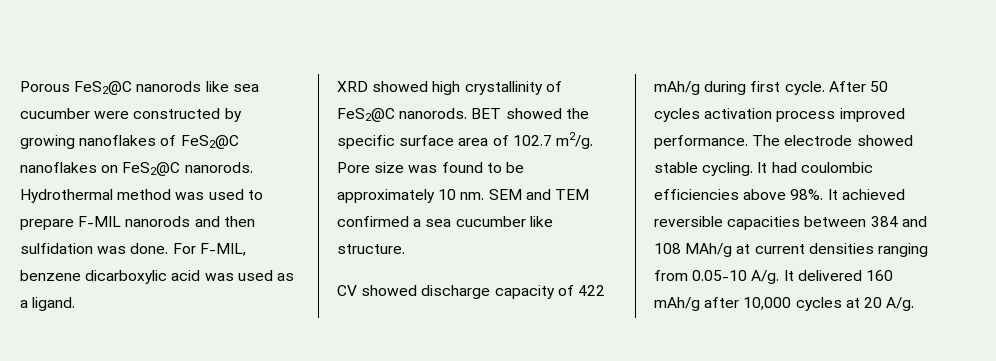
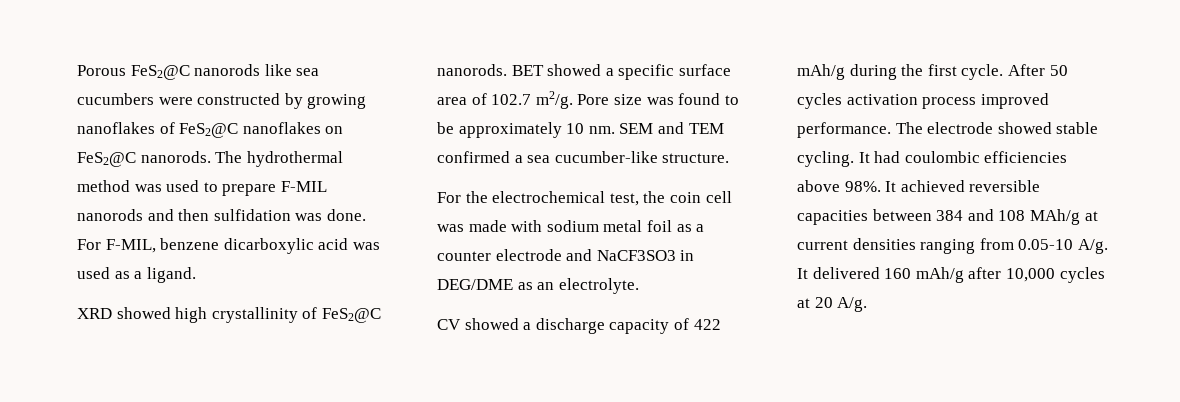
[20,108,90,119] cucumber -> [77,93,154,105] cucumbers
[20,189,113,203] Hydrothermal -> [215,151,343,167] The hydrothermal
[565,108,589,119] the -> [605,68,614,76] a
[455,216,553,227] cucumber like -> [554,151,658,163] cucumber-like
(405, 249) none -> [437,191,732,206] [437,220,705,232] [437,249,695,261] [437,278,639,294] // For the electrochemical test, the coin cell was made with sodium metal foil as a counter electrode and NaCF3SO3 in DEG/DME as an electrolyte.
(418, 290) none -> [523,322,532,330] a
(747, 88) none -> [901,64,924,76] the

